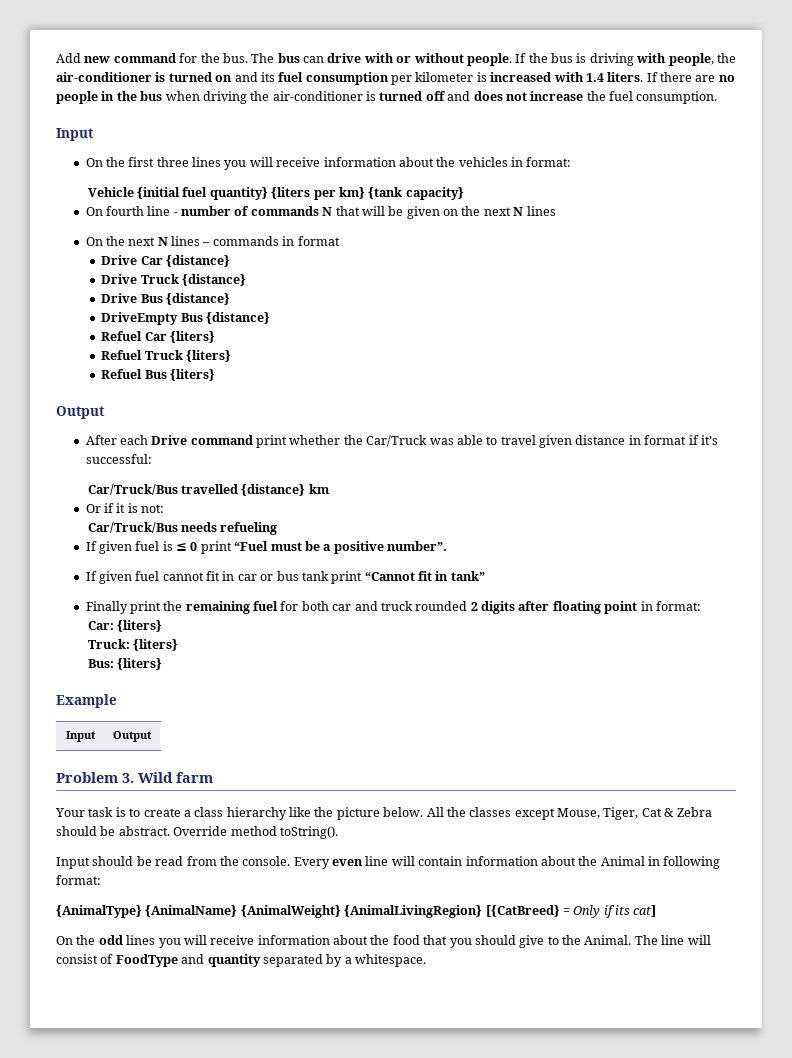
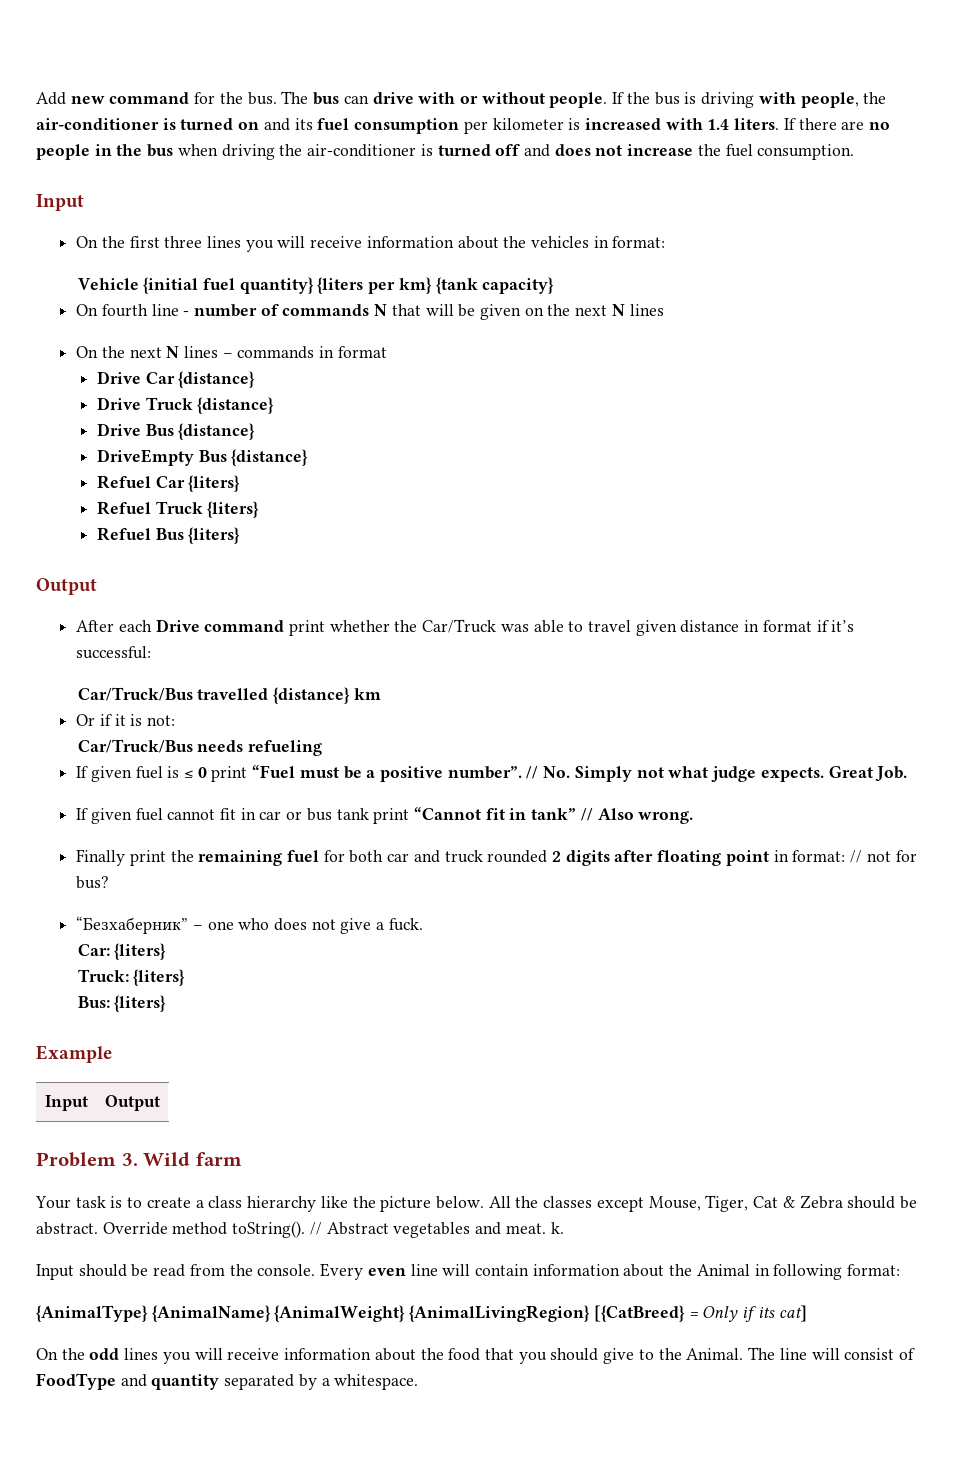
(448, 546) none -> [526,766,908,782] // No. Simply not what judge expects. Great Job.
(485, 576) none -> [580,808,694,824] // Also wrong.
(701, 606) none -> [850,850,917,863] [76,876,110,889] [76,916,423,934] // not for bus? // “Безхаберник” – one who does not give a fuck.
(338, 832) none -> [309,1222,564,1238] // Abstract vegetables and meat. k.

